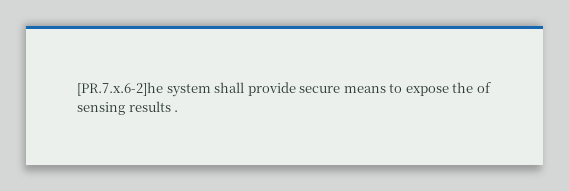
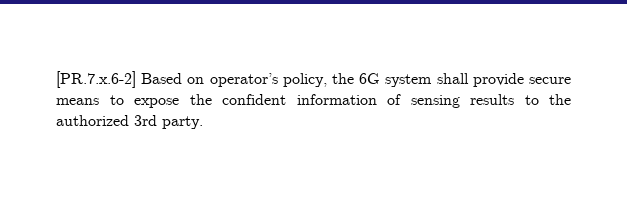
[77,82,163,96] [PR.7.x.6-2]he -> [56,71,381,88] [PR.7.x.6-2] Based on operator’s policy, the 6G
(474, 87) none -> [222,94,377,105] confident information
[174,110,179,112] . -> [524,94,571,105] [56,115,203,129] to the authorized 3rd party.

